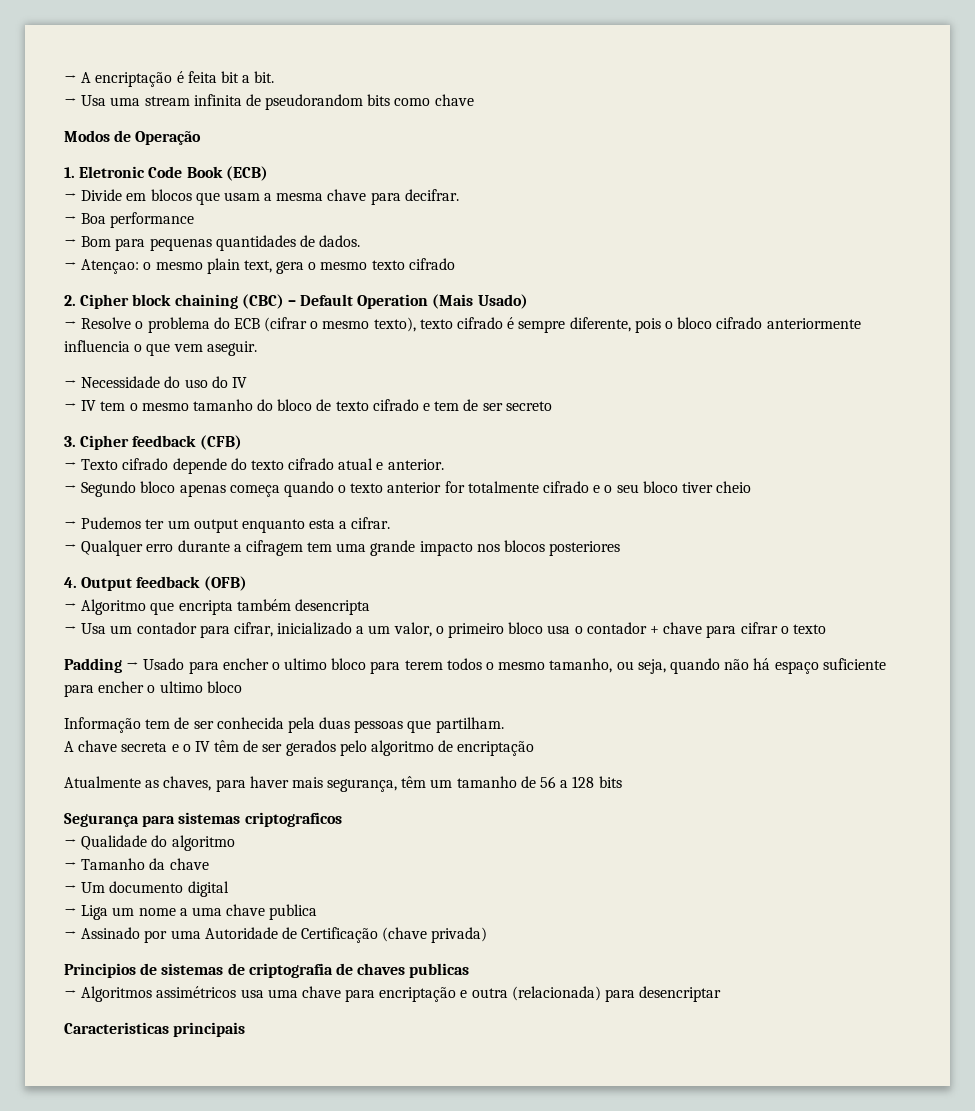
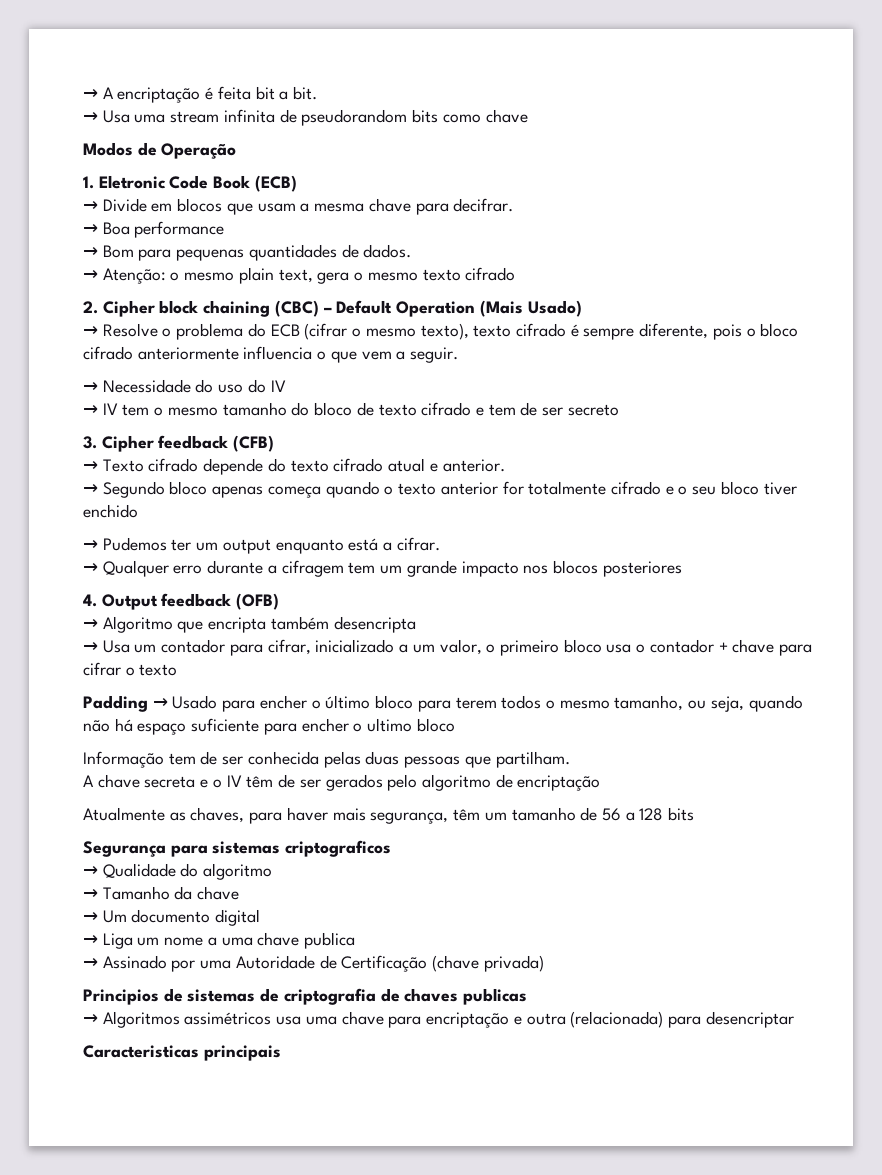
[81,259,140,274] Atençao: -> [102,268,166,284] Atenção:
[206,341,257,356] aseguir. -> [396,347,459,363] a seguir.
[716,481,752,493] cheio -> [83,504,138,518] enchido
[309,519,336,529] esta -> [348,538,379,551] está
[336,543,367,552] uma -> [380,565,403,574] um
[284,658,328,670] ultimo -> [325,695,371,709] último
[287,717,315,733] pela -> [323,751,361,768] pelas

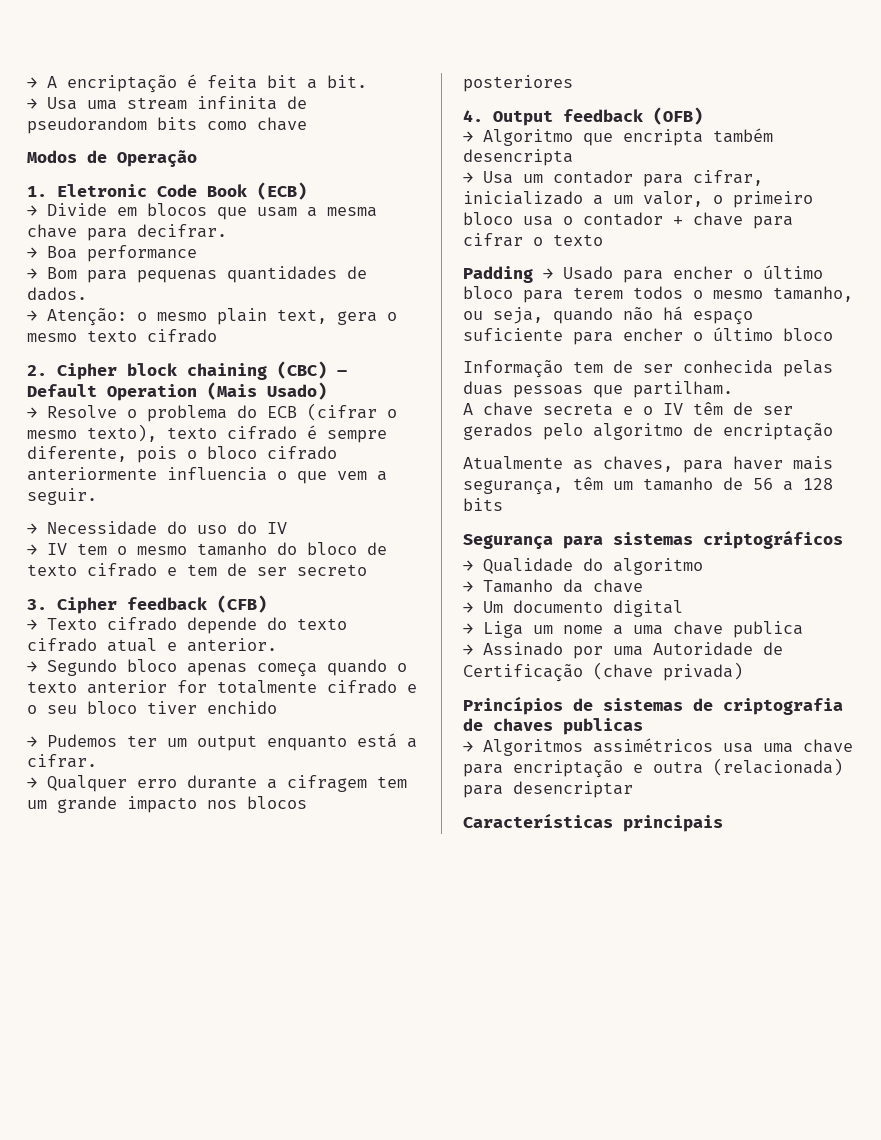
[367,718,413,732] ultimo -> [713,327,773,341] último
[285,840,392,857] criptograficos -> [703,530,843,549] criptográficos
[83,989,159,1005] Principios -> [463,696,563,715] Princípios
[83,1045,199,1058] Caracteristicas -> [463,813,613,828] Características

